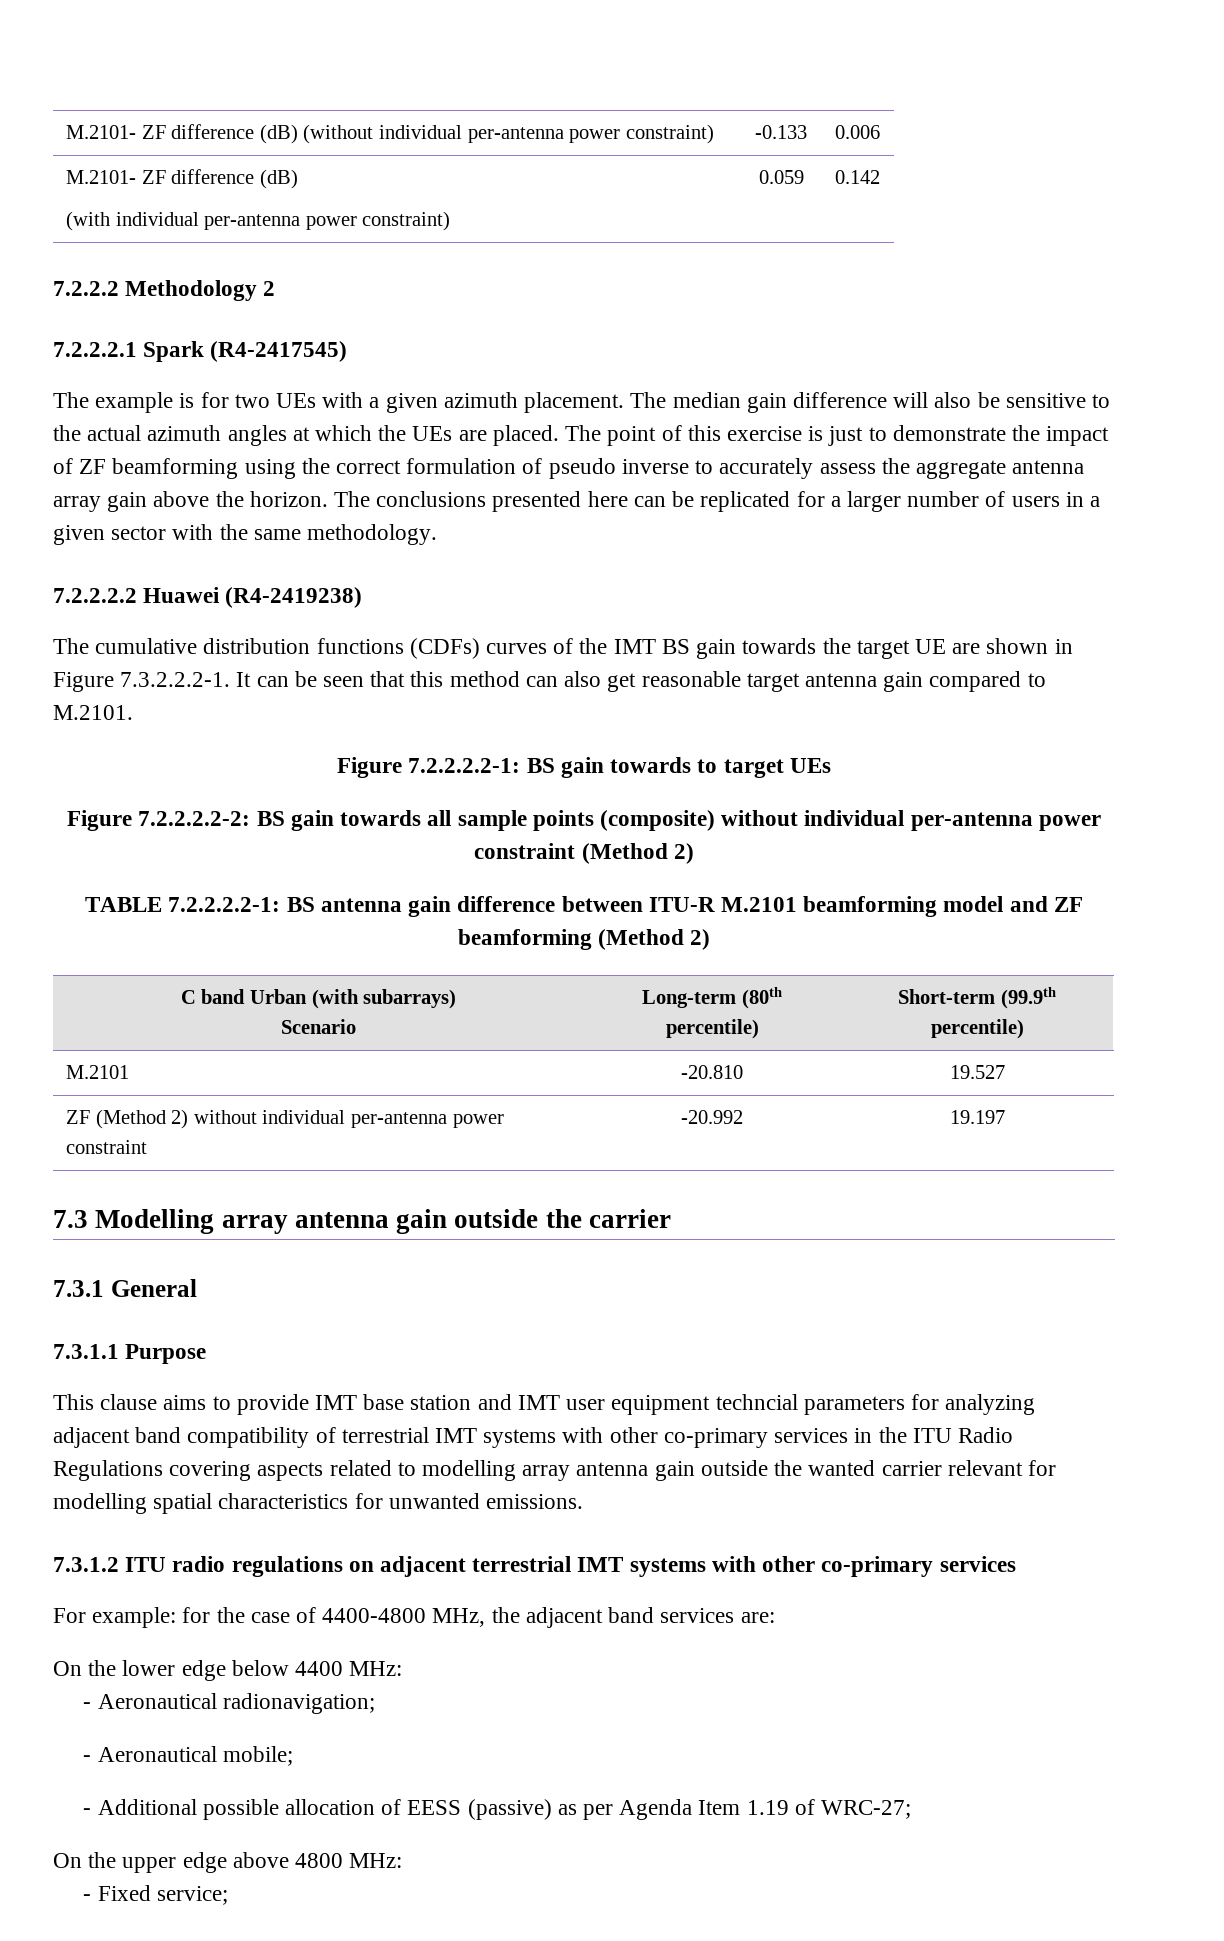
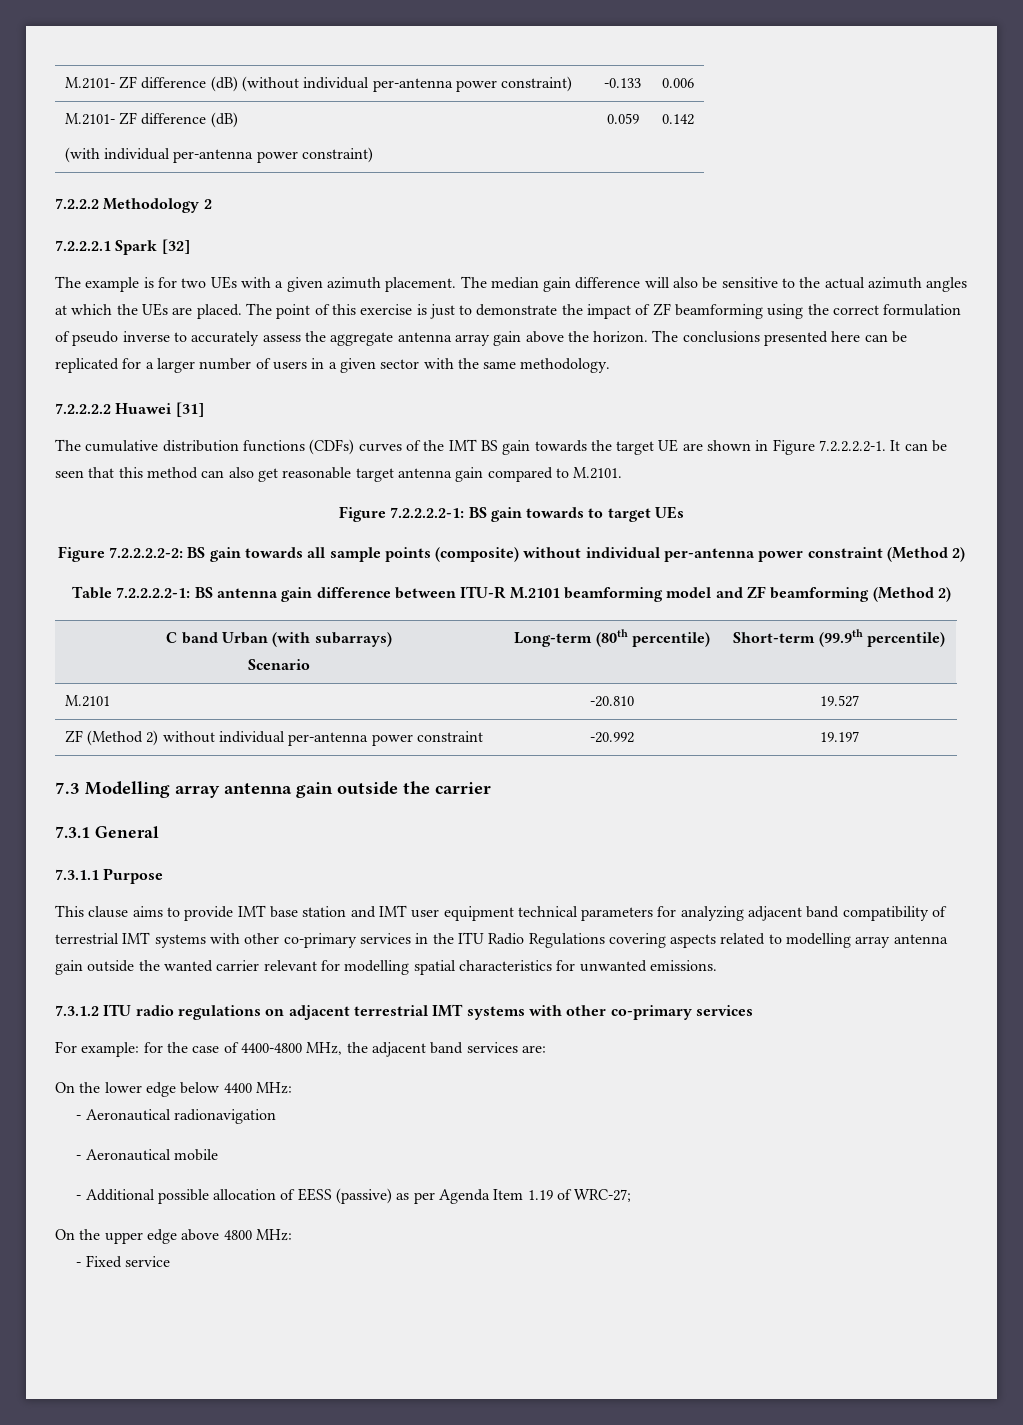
[210,341,348,362] (R4-2417545) -> [161,239,190,254] [32]
[225,587,363,608] (R4-2419238) -> [175,402,204,417] [31]
[120,672,231,687] 7.3.2.2.2-1. -> [819,440,887,452] 7.2.2.2.2-1.
[85,897,163,912] TABLE -> [72,586,113,599] Table
[715,1394,798,1410] techncial -> [517,906,578,917] technical
[222,1693,375,1714] [83,1746,293,1766] radionavigation; // - Aeronautical mobile; -> [173,1109,276,1124] [76,1149,218,1161] radionavigation // - Aeronautical mobile
[156,1886,228,1905] service; -> [124,1256,170,1267] service

